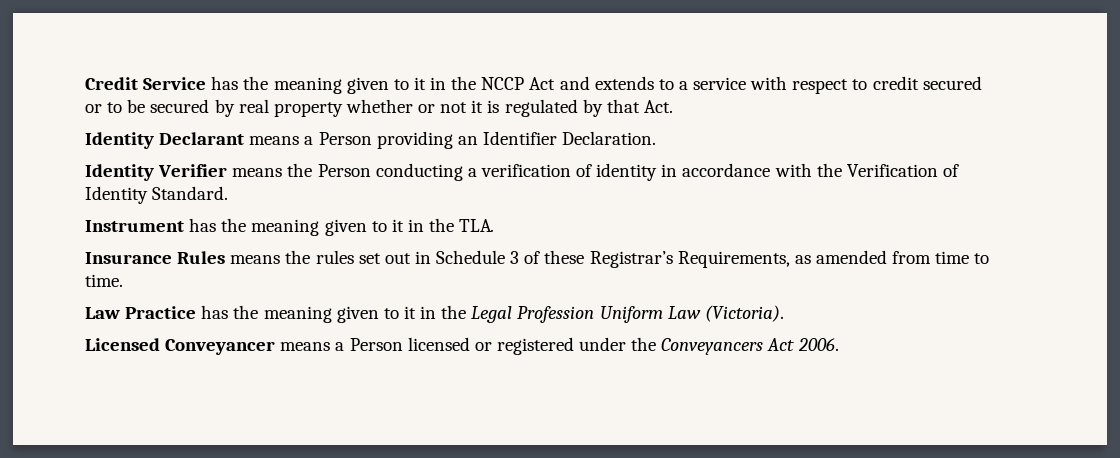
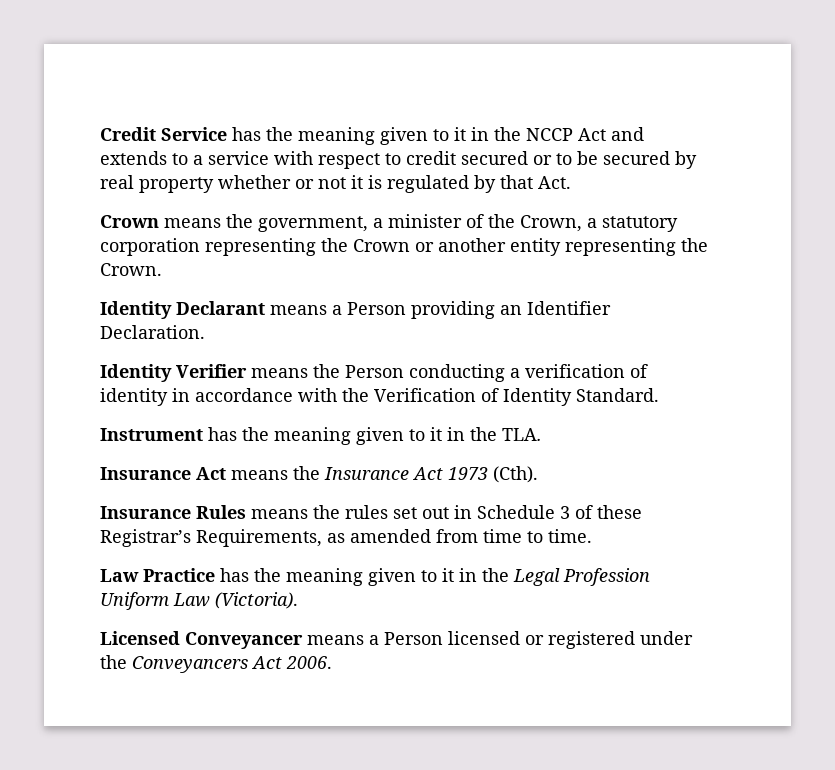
(673, 106) none -> [100,214,678,232] [100,238,708,256] [100,263,162,276] // Crown means the government, a minister of the Crown, a statutory corporation representing the Crown or another entity representing the Crown.
(495, 225) none -> [100,466,538,483] // Insurance Act means the Insurance Act 1973 (Cth).

